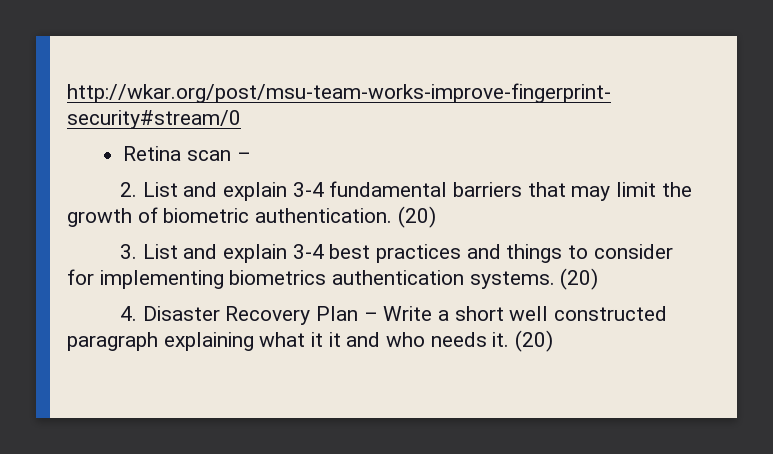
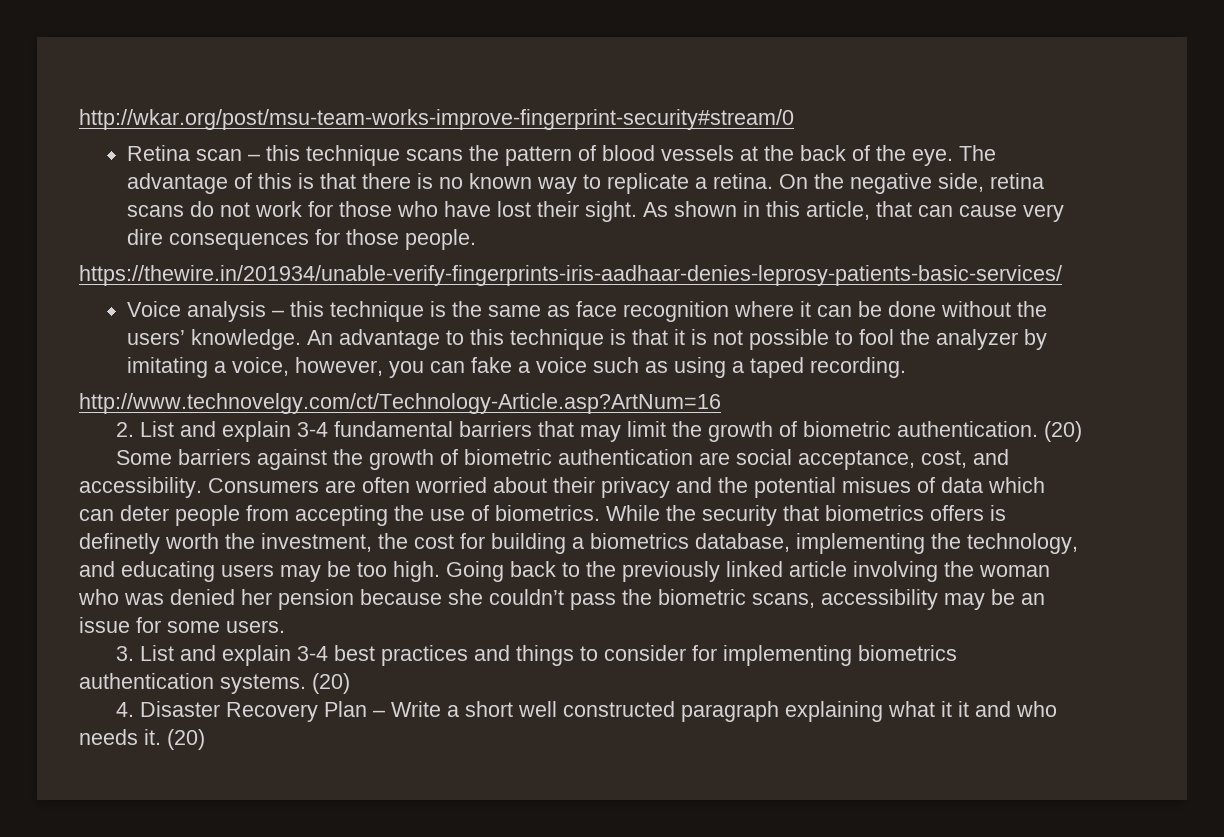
(251, 156) none -> [266,145,997,166] [127,173,1045,194] [127,201,1065,222] [127,229,477,250] [79,265,1062,286] [127,301,1048,322] [127,329,1048,350] [127,357,907,378] [79,393,721,414] this technique scans the pattern of blood vessels at the back of the eye. The advantage of this is that there is no known way to replicate a retina. On the negative side, retina scans do not work for those who have lost their sight. As shown in this article, that can cause very dire consequences for those people. // https://thewire.in/201934/unable-verify-fingerprints-iris-aadhaar-denies-leprosy-patients-basic-services/ // Voice analysis – this technique is the same as face recognition where it can be done without the users’ knowledge. An advantage to this technique is that it is not possible to fool the analyzer by imitating a voice, however, you can fake a voice such as using a taped recording. // http://www.technovelgy.com/ct/Technology-Article.asp?ArtNum=16
(436, 217) none -> [115,449,1009,470] [79,477,1045,498] [79,505,1006,526] [79,533,1078,554] [79,561,1050,582] [78,589,1045,610] [79,617,285,633] // Some barriers against the growth of biometric authentication are social acceptance, cost, and accessibility. Consumers are often worried about their privacy and the potential misues of data which can deter people from accepting the use of biometrics. While the security that biometrics offers is definetly worth the investment, the cost for building a biometrics database, implementing the technology, and educating users may be too high. Going back to the previously linked article involving the woman who was denied her pension because she couldn’t pass the biometric scans, accessibility may be an issue for some users.

